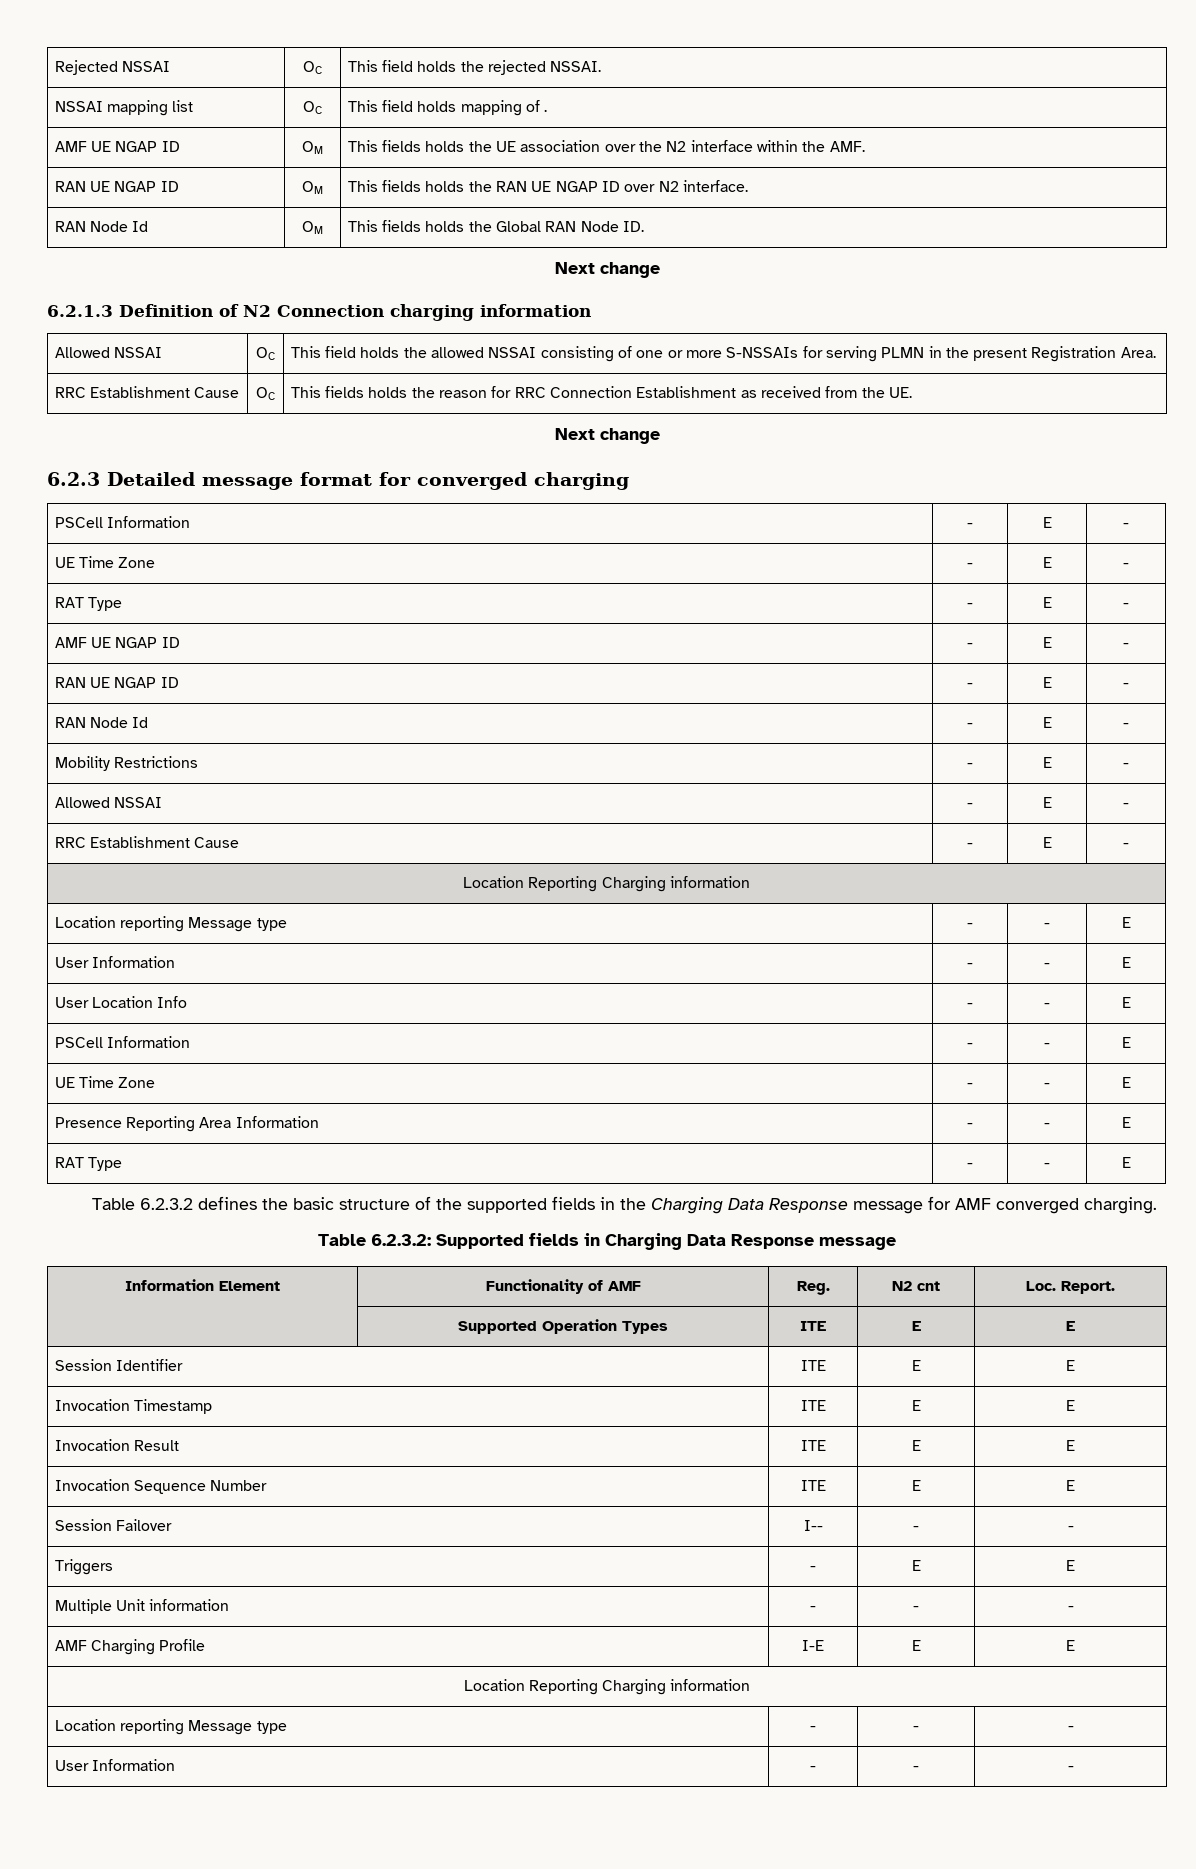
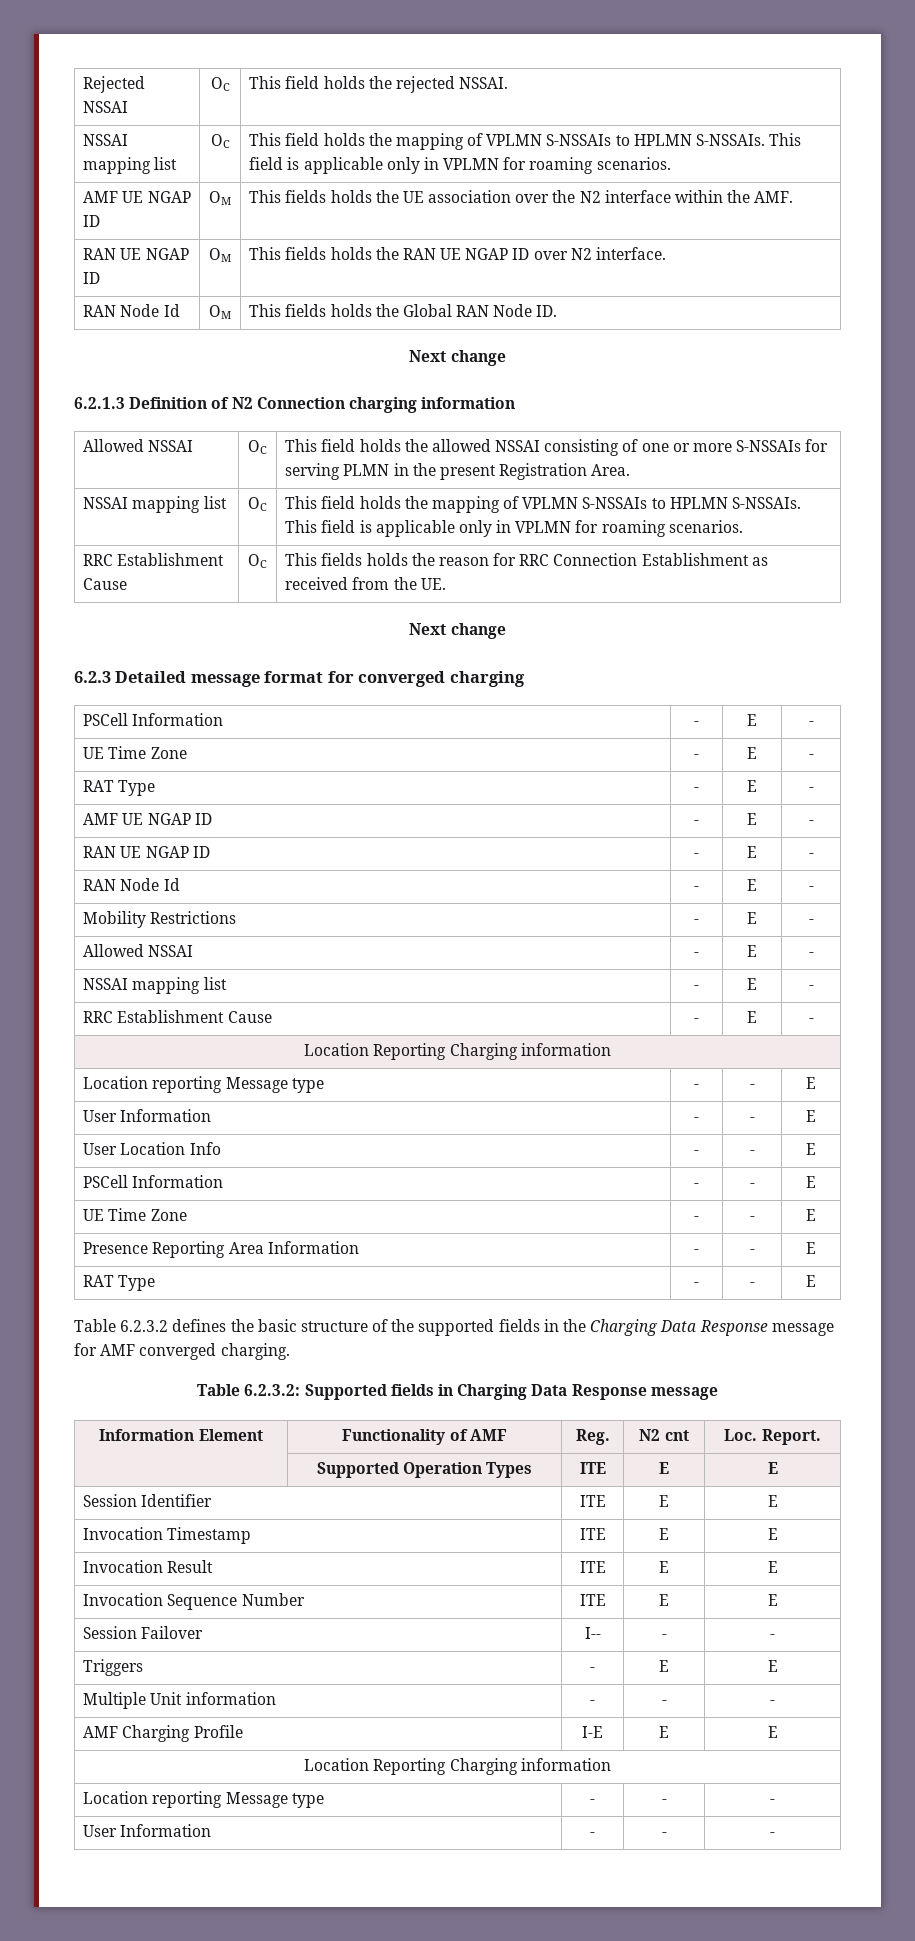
[460,100,548,116] mapping of . -> [368,133,802,150] [249,157,671,174] the mapping of VPLMN S-NSSAIs to HPLMN S-NSSAIs. This field is applicable only in VPLMN for roaming scenarios.
(1156, 352) none -> [83,496,227,513] [248,497,267,511] [285,496,802,513] [285,520,743,537] // NSSAI mapping list | OC | This field holds the mapping of VPLMN S-NSSAIs to HPLMN S-NSSAIs. This field is applicable only in VPLMN for roaming scenarios.
(1129, 805) none -> [83,977,227,994] [694,985,699,990] [747,978,757,990] [808,985,814,990] // NSSAI mapping list | - | E | -

